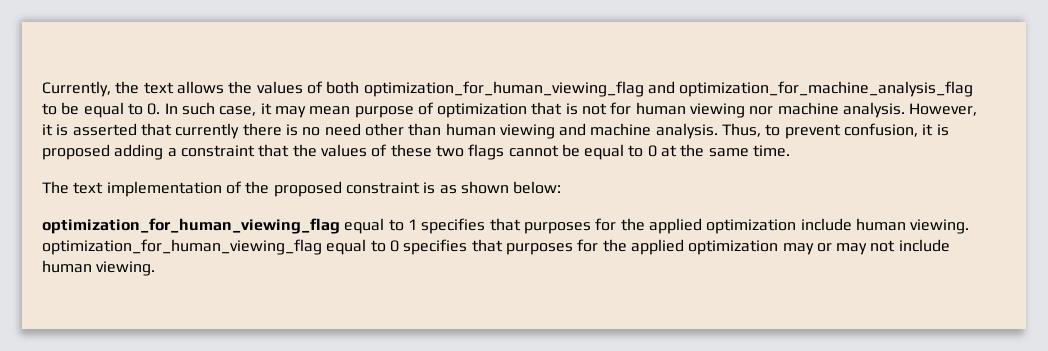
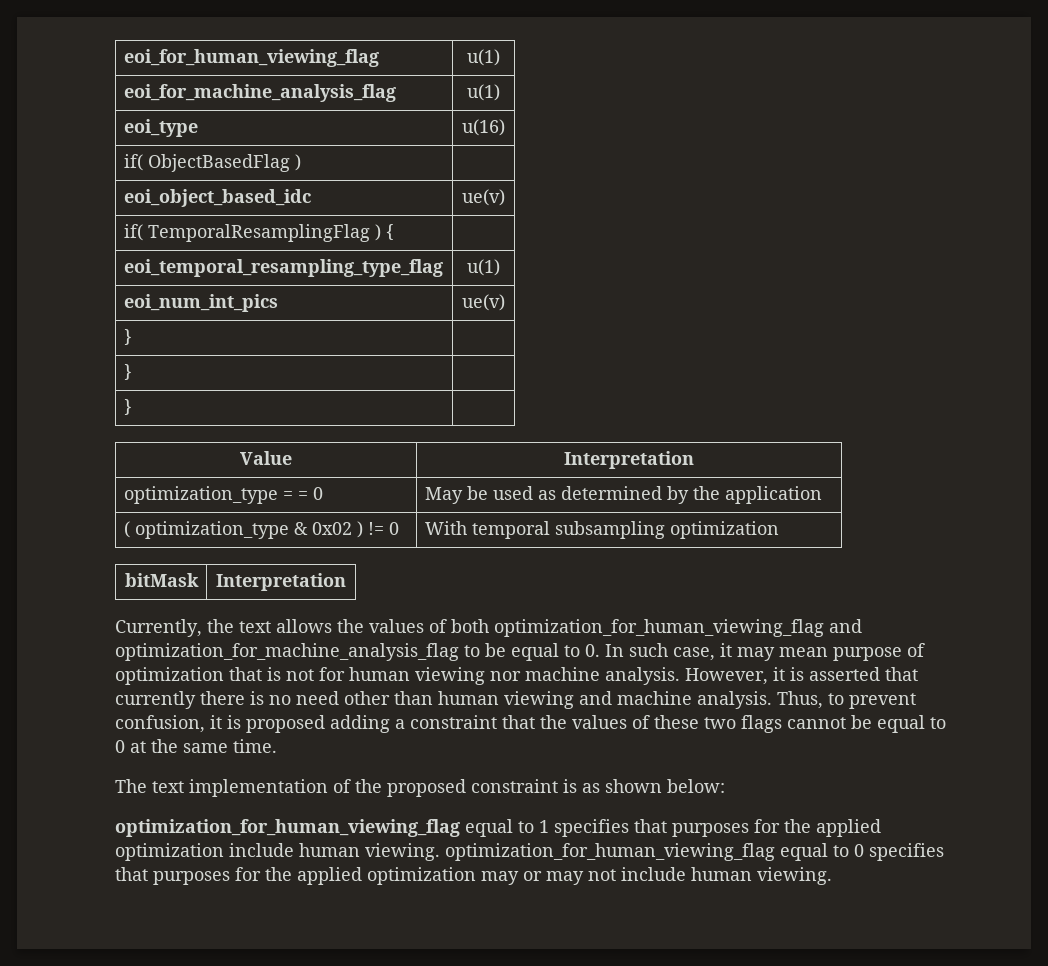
(42, 89) none -> [123,49,379,67] [467,49,500,66] [123,84,396,102] [467,84,500,101] [123,119,198,137] [462,119,505,136] [123,154,301,172] [123,189,311,207] [462,189,505,206] [123,224,394,242] [123,259,443,277] [467,259,500,276] [123,294,278,312] [462,294,505,311] [123,329,132,345] [123,364,132,380] [123,399,132,415] [240,451,292,465] [564,451,694,469] [123,486,323,504] [424,486,822,504] [123,521,399,539] [424,521,779,539] [124,573,199,587] [216,573,346,591] eoi_for_human_viewing_flag | u(1) // eoi_for_machine_analysis_flag | u(1) // eoi_type | u(16) // if( ObjectBasedFlag ) | // eoi_object_based_idc | ue(v) // if( TemporalResamplingFlag ) { | // eoi_temporal_resampling_type_flag | u(1) // eoi_num_int_pics | ue(v) // } | // } | // } | // Value | Interpretation // optimization_type = = 0 | May be used as determined by the application // ( optimization_type & 0x02 ) != 0 | With temporal subsampling optimization // bitMask | Interpretation //

